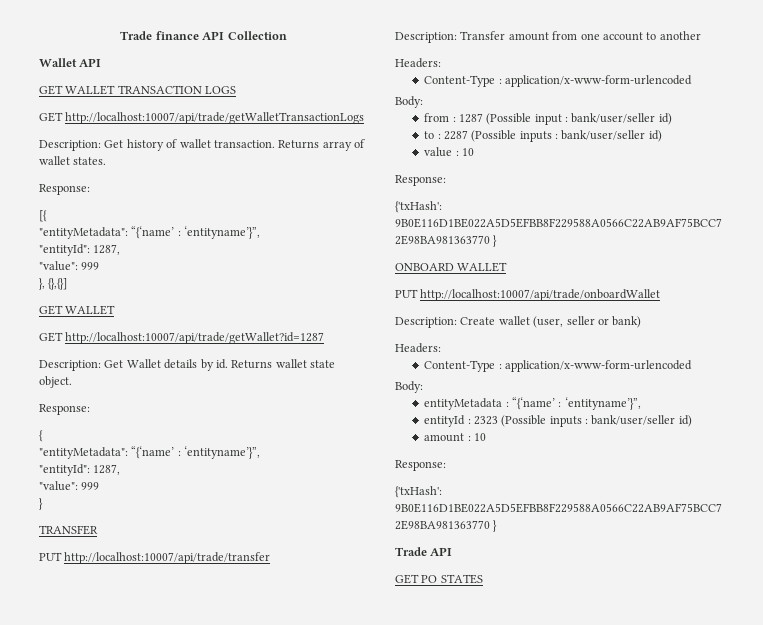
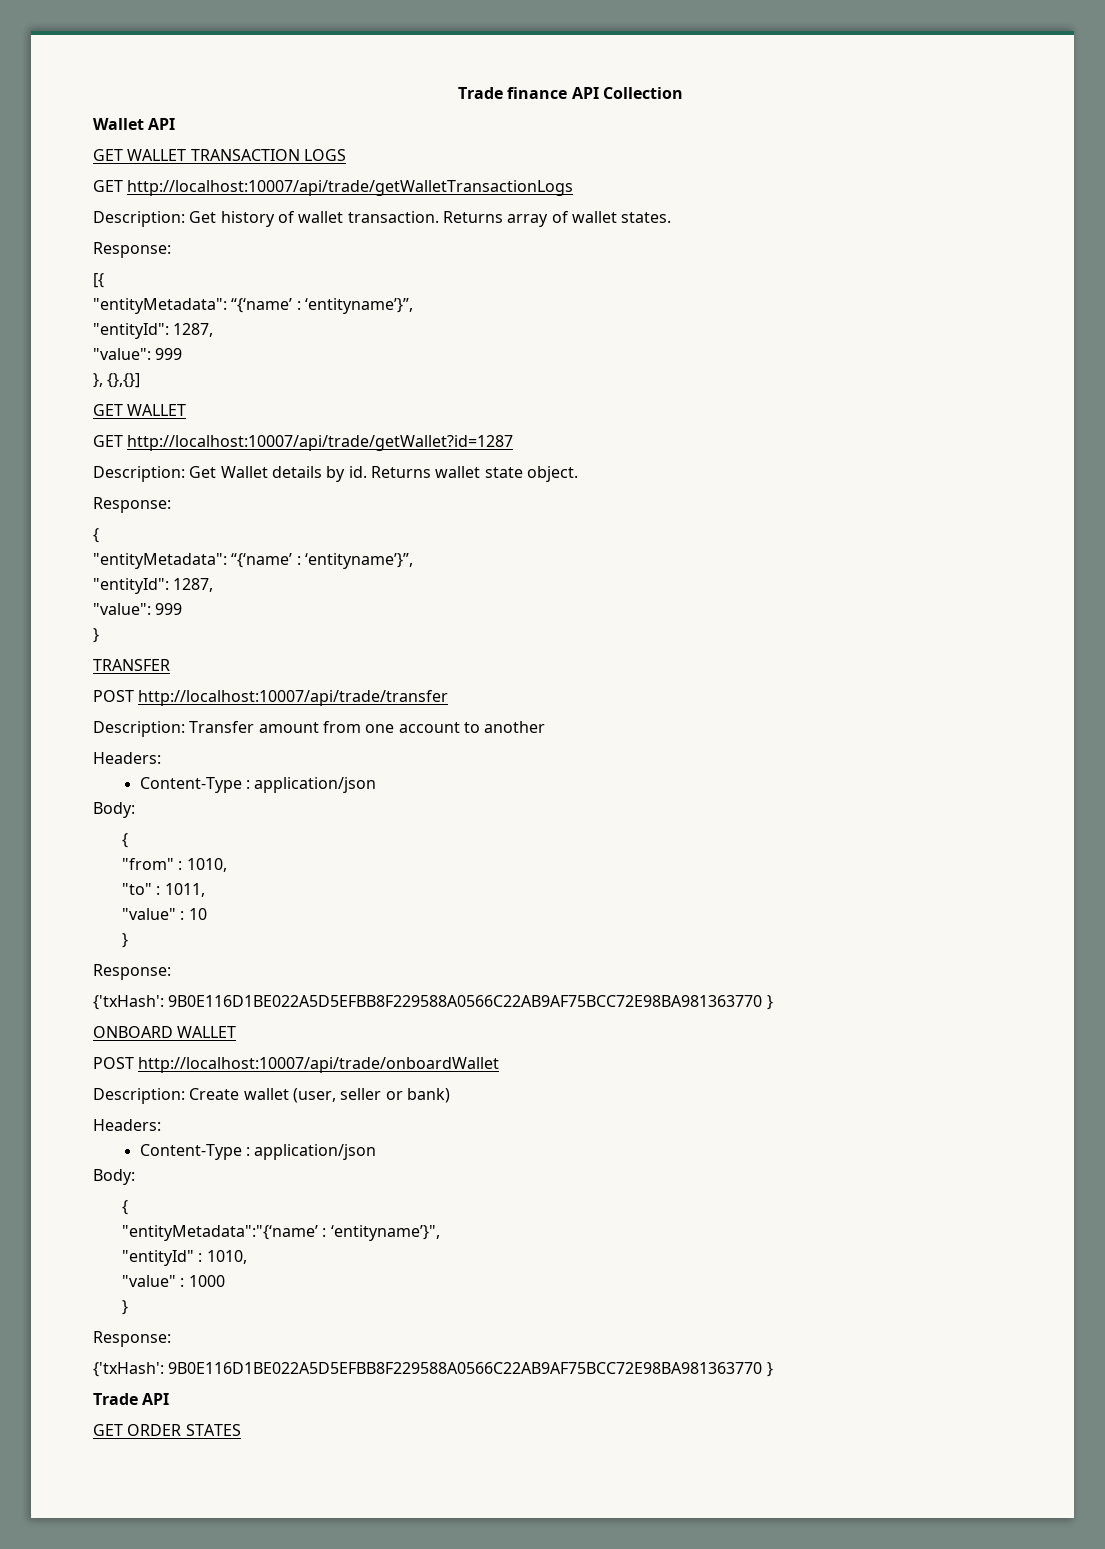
[39,552,62,561] PUT -> [93,690,134,702] POST
[504,75,692,87] [395,96,423,108] [424,113,672,125] [424,130,662,142] [424,147,474,157] application/x-www-form-urlencoded // Body: // from : 1287 (Possible input : bank/user/seller id) // to : 2287 (Possible inputs : bank/user/seller id) // value : 10 -> [254,777,377,793] [93,802,135,818] [121,833,128,848] [121,858,227,872] [121,883,205,897] [121,908,207,920] [121,933,128,948] application/json // Body: // { // "from" : 1010, // "to" : 1011, // "value" : 10 // }
[395,289,418,298] PUT -> [93,1057,134,1069] POST
[504,360,692,372] [395,381,423,393] [424,397,641,410] [424,415,692,427] [424,433,486,442] application/x-www-form-urlencoded // Body: // entityMetadata : “{‘name’ : ‘entityname’}”, // entityId : 2323 (Possible inputs : bank/user/seller id) // amount : 10 -> [254,1144,377,1160] [93,1169,135,1185] [121,1200,128,1215] [121,1225,440,1241] [121,1250,247,1266] [121,1275,225,1287] [121,1300,128,1315] application/json // Body: // { // "entityMetadata":"{‘name’ : ‘entityname’}", // "entityId" : 1010, // "value" : 1000 // }
[421,575,438,583] PO -> [127,1424,182,1436] ORDER

